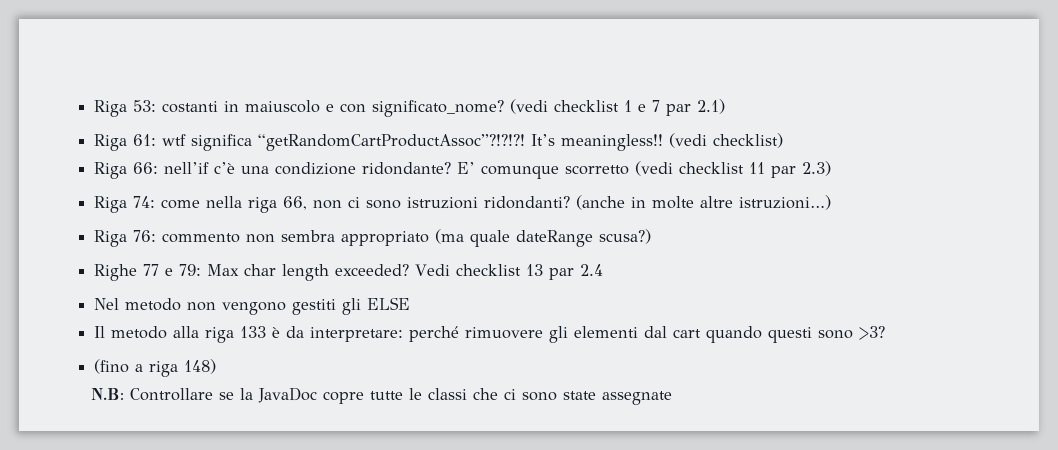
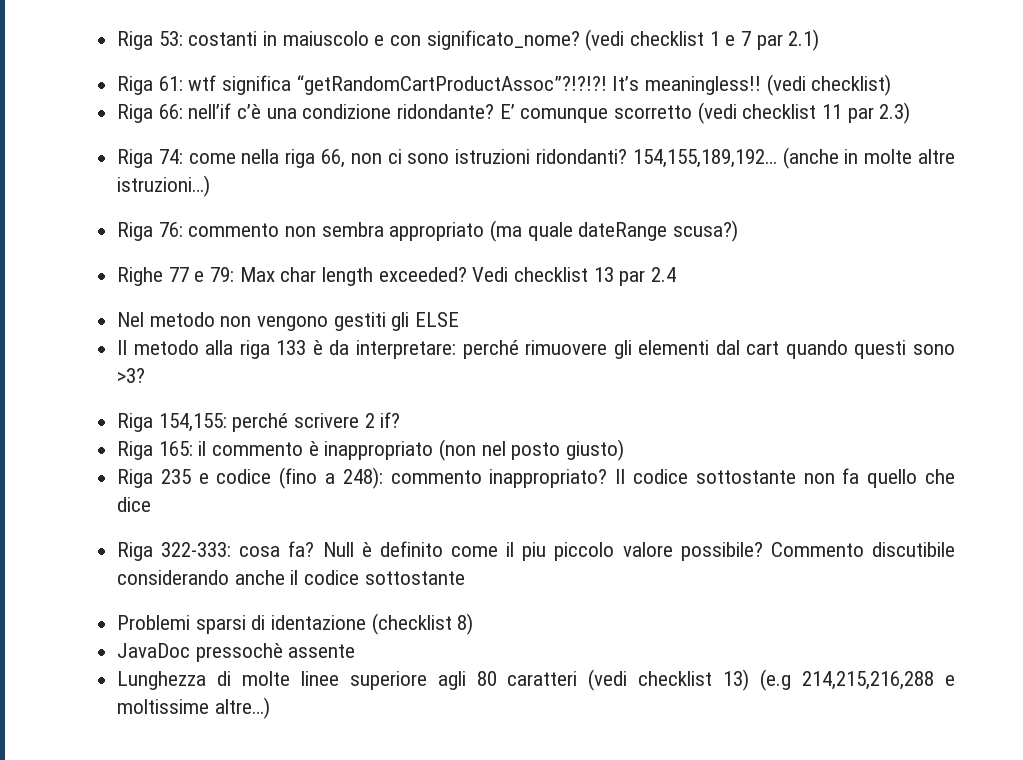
(570, 202) none -> [632,149,777,168] 154,155,189,192…
[93,359,216,377] [90,387,672,405] (fino a riga 148) // N.B: Controllare se la JavaDoc copre tutte le classi che ci sono state assegnate -> [117,412,401,432] [117,439,625,461] [117,467,955,489] [117,497,152,512] [117,541,955,561] [117,570,465,585] [117,613,474,635] [117,643,356,662] [117,669,955,691] [117,697,270,719] Riga 154,155: perché scrivere 2 if? // Riga 165: il commento è inappropriato (non nel posto giusto) // Riga 235 e codice (fino a 248): commento inappropriato? Il codice sottostante non fa quello che dice // Riga 322-333: cosa fa? Null è definito come il piu piccolo valore possibile? Commento discutibile considerando anche il codice sottostante // Problemi sparsi di identazione (checklist 8) // JavaDoc pressochè assente // Lunghezza di molte linee superiore agli 80 caratteri (vedi checklist 13) (e.g 214,215,216,288 e moltissime altre…)

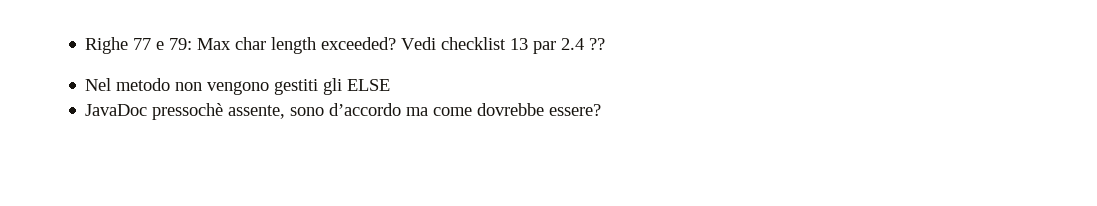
[117,29,820,51] [117,74,892,96] [117,102,911,124] [117,147,955,169] [117,175,211,197] [117,220,739,242] Riga 53: costanti in maiuscolo e con significato_nome? (vedi checklist 1 e 7 par 2.1) // Riga 61: wtf significa “getRandomCartProductAssoc”?!?!?! It’s meaningless!! (vedi checklist) // Riga 66: nell’if c’è una condizione ridondante? E’ comunque scorretto (vedi checklist 11 par 2.3) // Riga 74: come nella riga 66, non ci sono istruzioni ridondanti? 154,155,189,192… (anche in molte altre istruzioni…) // Riga 76: commento non sembra appropriato (ma quale dateRange scusa?) // -> (85, 45) none
(677, 274) none -> [589,38,606,50] ??
[117,340,955,359] [117,368,146,383] [117,412,401,432] [117,439,625,461] [117,467,955,489] [117,497,152,512] [117,541,955,561] [117,570,465,585] [117,613,474,635] [117,643,356,662] [117,669,955,691] [117,697,270,719] Il metodo alla riga 133 è da interpretare: perché rimuovere gli elementi dal cart quando questi sono >3? // Riga 154,155: perché scrivere 2 if? // Riga 165: il commento è inappropriato (non nel posto giusto) // Riga 235 e codice (fino a 248): commento inappropriato? Il codice sottostante non fa quello che dice // Riga 322-333: cosa fa? Null è definito come il piu piccolo valore possibile? Commento discutibile considerando anche il codice sottostante // Problemi sparsi di identazione (checklist 8) // JavaDoc pressochè assente // Lunghezza di molte linee superiore agli 80 caratteri (vedi checklist 13) (e.g 214,215,216,288 e moltissime altre…) -> [85,103,602,120] JavaDoc pressochè assente, sono d’accordo ma come dovrebbe essere?

